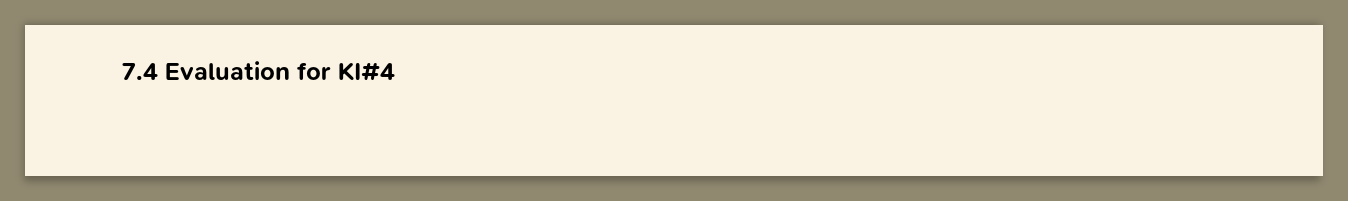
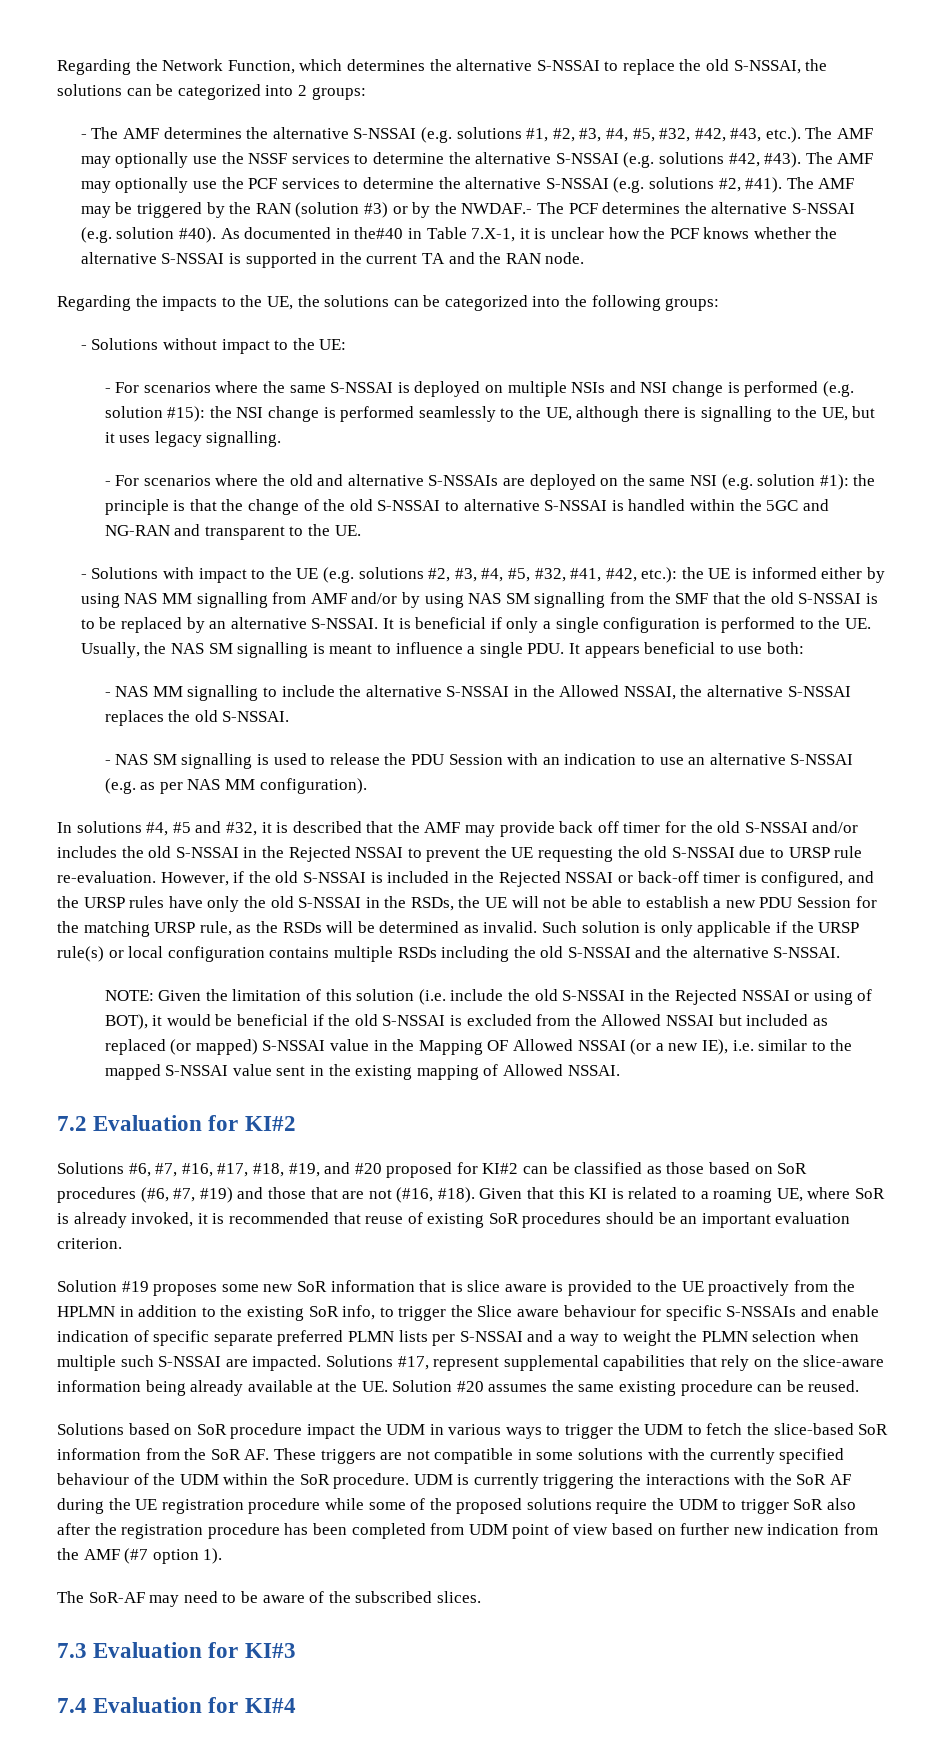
(122, 71) none -> [57,59,828,75] [57,84,366,100] [80,127,874,143] [80,152,874,168] [80,177,855,193] [80,202,855,218] [80,227,838,243] [80,252,585,268] [57,295,720,311] [80,338,347,354] [104,381,854,397] [104,406,876,422] [104,431,282,447] [104,474,876,490] [104,499,829,515] [104,524,361,540] [80,567,885,583] [80,592,879,608] [80,617,872,633] [80,642,804,658] [104,685,851,701] [104,710,290,726] [104,753,854,769] [104,778,367,794] [57,821,859,837] [57,846,863,862] [57,871,875,887] [57,896,877,912] [57,921,860,937] [57,946,841,962] [104,989,873,1005] [104,1014,828,1030] [104,1039,853,1055] [104,1064,620,1080] [57,1115,296,1131] [57,1162,808,1178] [57,1187,885,1203] [57,1212,851,1228] [57,1238,122,1249] [57,1280,855,1296] [57,1305,879,1321] [57,1330,860,1346] [57,1355,885,1371] [57,1380,860,1396] [57,1423,889,1439] [57,1448,845,1464] [57,1473,852,1489] [57,1498,857,1514] [57,1523,879,1539] [57,1548,223,1564] [57,1591,481,1607] [57,1642,296,1658] Regarding the Network Function, which determines the alternative S-NSSAI to replace the old S-NSSAI, the solutions can be categorized into 2 groups: // - The AMF determines the alternative S-NSSAI (e.g. solutions #1, #2, #3, #4, #5, #32, #42, #43, etc.). The AMF may optionally use the NSSF services to determine the alternative S-NSSAI (e.g. solutions #42, #43). The AMF may optionally use the PCF services to determine the alternative S-NSSAI (e.g. solutions #2, #41). The AMF may be triggered by the RAN (solution #3) or by the NWDAF.- The PCF determines the alternative S-NSSAI (e.g. solution #40). As documented in the#40 in Table 7.X-1, it is unclear how the PCF knows whether the alternative S-NSSAI is supported in the current TA and the RAN node. // Regarding the impacts to the UE, the solutions can be categorized into the following groups: // - Solutions without impact to the UE: // - For scenarios where the same S-NSSAI is deployed on multiple NSIs and NSI change is performed (e.g. solution #15): the NSI change is performed seamlessly to the UE, although there is signalling to the UE, but it uses legacy signalling. // - For scenarios where the old and alternative S-NSSAIs are deployed on the same NSI (e.g. solution #1): the principle is that the change of the old S-NSSAI to alternative S-NSSAI is handled within the 5GC and NG-RAN and transparent to the UE. // - Solutions with impact to the UE (e.g. solutions #2, #3, #4, #5, #32, #41, #42, etc.): the UE is informed either by using NAS MM signalling from AMF and/or by using NAS SM signalling from the SMF that the old S-NSSAI is to be replaced by an alternative S-NSSAI. It is beneficial if only a single configuration is performed to the UE. Usually, the NAS SM signalling is meant to influence a single PDU. It appears beneficial to use both: // - NAS MM signalling to include the alternative S-NSSAI in the Allowed NSSAI, the alternative S-NSSAI replaces the old S-NSSAI. // - NAS SM signalling is used to release the PDU Session with an indication to use an alternative S-NSSAI (e.g. as per NAS MM configuration). // In solutions #4, #5 and #32, it is described that the AMF may provide back off timer for the old S-NSSAI and/or includes the old S-NSSAI in the Rejected NSSAI to prevent the UE requesting the old S-NSSAI due to URSP rule re-evaluation. However, if the old S-NSSAI is included in the Rejected NSSAI or back-off timer is configured, and the URSP rules have only the old S-NSSAI in the RSDs, the UE will not be able to establish a new PDU Session for the matching URSP rule, as the RSDs will be determined as invalid. Such solution is only applicable if the URSP rule(s) or local configuration contains multiple RSDs including the old S-NSSAI and the alternative S-NSSAI. // NOTE: Given the limitation of this solution (i.e. include the old S-NSSAI in the Rejected NSSAI or using of BOT), it would be beneficial if the old S-NSSAI is excluded from the Allowed NSSAI but included as replaced (or mapped) S-NSSAI value in the Mapping OF Allowed NSSAI (or a new IE), i.e. similar to the mapped S-NSSAI value sent in the existing mapping of Allowed NSSAI. // 7.2 Evaluation for KI#2 // Solutions #6, #7, #16, #17, #18, #19, and #20 proposed for KI#2 can be classified as those based on SoR procedures (#6, #7, #19) and those that are not (#16, #18). Given that this KI is related to a roaming UE, where SoR is already invoked, it is recommended that reuse of existing SoR procedures should be an important evaluation criterion. // Solution #19 proposes some new SoR information that is slice aware is provided to the UE proactively from the HPLMN in addition to the existing SoR info, to trigger the Slice aware behaviour for specific S-NSSAIs and enable indication of specific separate preferred PLMN lists per S-NSSAI and a way to weight the PLMN selection when multiple such S-NSSAI are impacted. Solutions #17, represent supplemental capabilities that rely on the slice-aware information being already available at the UE. Solution #20 assumes the same existing procedure can be reused. // Solutions based on SoR procedure impact the UDM in various ways to trigger the UDM to fetch the slice-based SoR information from the SoR AF. These triggers are not compatible in some solutions with the currently specified behaviour of the UDM within the SoR procedure. UDM is currently triggering the interactions with the SoR AF during the UE registration procedure while some of the proposed solutions require the UDM to trigger SoR also after the registration procedure has been completed from UDM point of view based on further new indication from the AMF (#7 option 1). // The SoR-AF may need to be aware of the subscribed slices. // 7.3 Evaluation for KI#3 //

